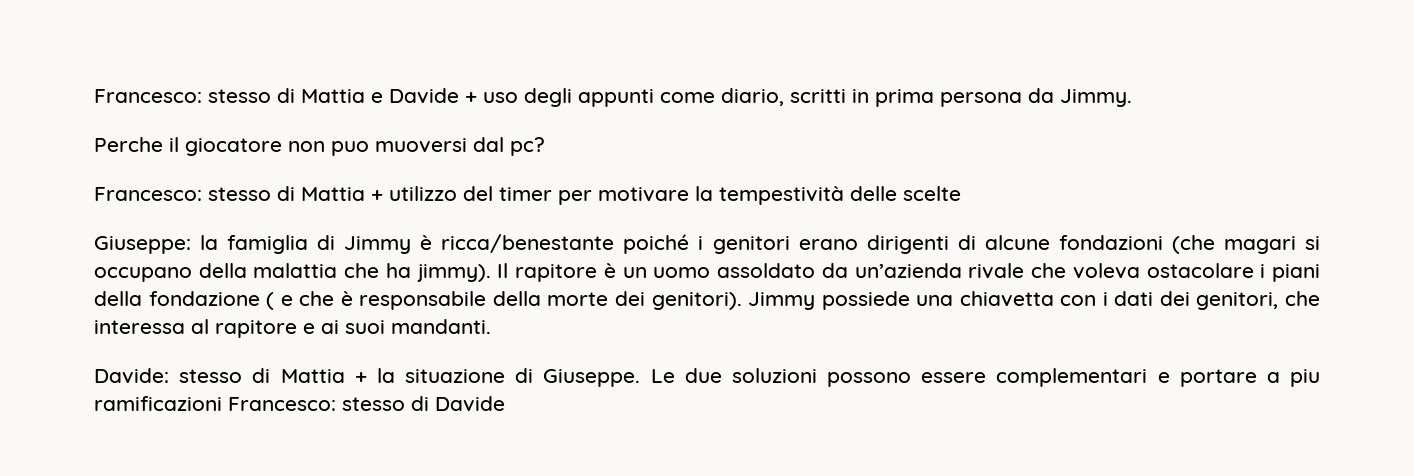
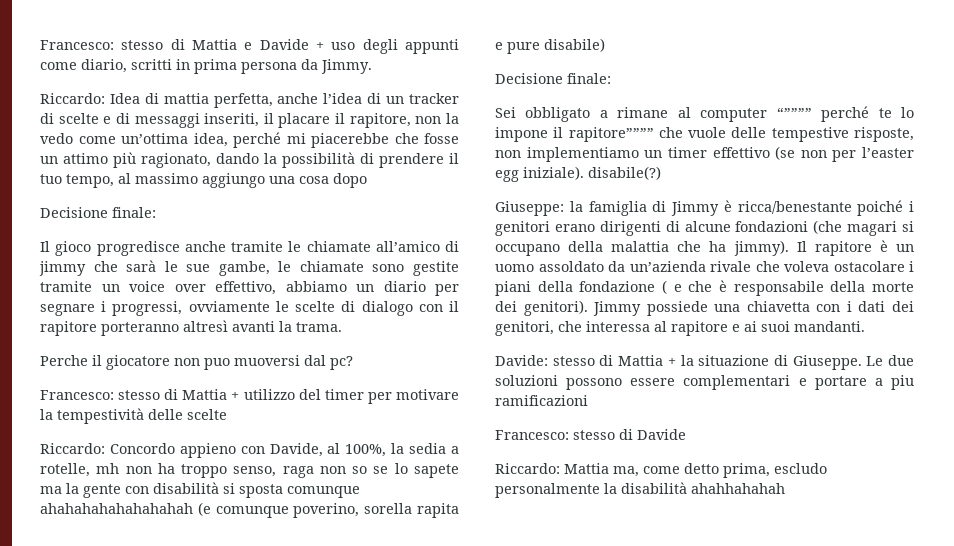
(1132, 98) none -> [40,93,460,108] [40,113,459,128] [40,132,459,148] [40,152,459,168] [40,173,367,188] [40,207,156,218] [40,241,459,256] [39,260,459,276] [40,281,459,296] [40,301,460,316] [40,320,342,336] // Riccardo: Idea di mattia perfetta, anche l’idea di un tracker di scelte e di messaggi inseriti, il placare il rapitore, non la vedo come un’ottima idea, perché mi piacerebbe che fosse un attimo più ragionato, dando la possibilità di prendere il tuo tempo, al massimo aggiungo una cosa dopo // Decisione finale: // Il gioco progredisce anche tramite le chiamate all’amico di jimmy che sarà le sue gambe, le chiamate sono gestite tramite un voice over effettivo, abbiamo un diario per segnare i progressi, ovviamente le scelte di dialogo con il rapitore porteranno altresì avanti la trama.
(961, 193) none -> [40,443,460,458] [40,463,459,478] [40,482,360,498] [40,502,460,518] [495,38,605,54] [495,73,611,84] [495,106,914,122] [495,127,914,142] [495,146,914,162] [495,166,661,182] // Riccardo: Concordo appieno con Davide, al 100%, la sedia a rotelle, mh non ha troppo senso, raga non so se lo sapete ma la gente con disabilità si sposta comunque ahahahahahahahahah (e comunque poverino, sorella rapita e pure disabile) // Decisione finale: // Sei obbligato a rimane al computer “”””” perché te lo impone il rapitore”””” che vuole delle tempestive risposte, non implementiamo un timer effettivo (se non per l’easter egg iniziale). disabile(?)
(222, 403) none -> (588, 400) //
(505, 404) none -> [495,463,827,478] [495,482,785,498] // Riccardo: Mattia ma, come detto prima, escludo personalmente la disabilità ahahhahahah

